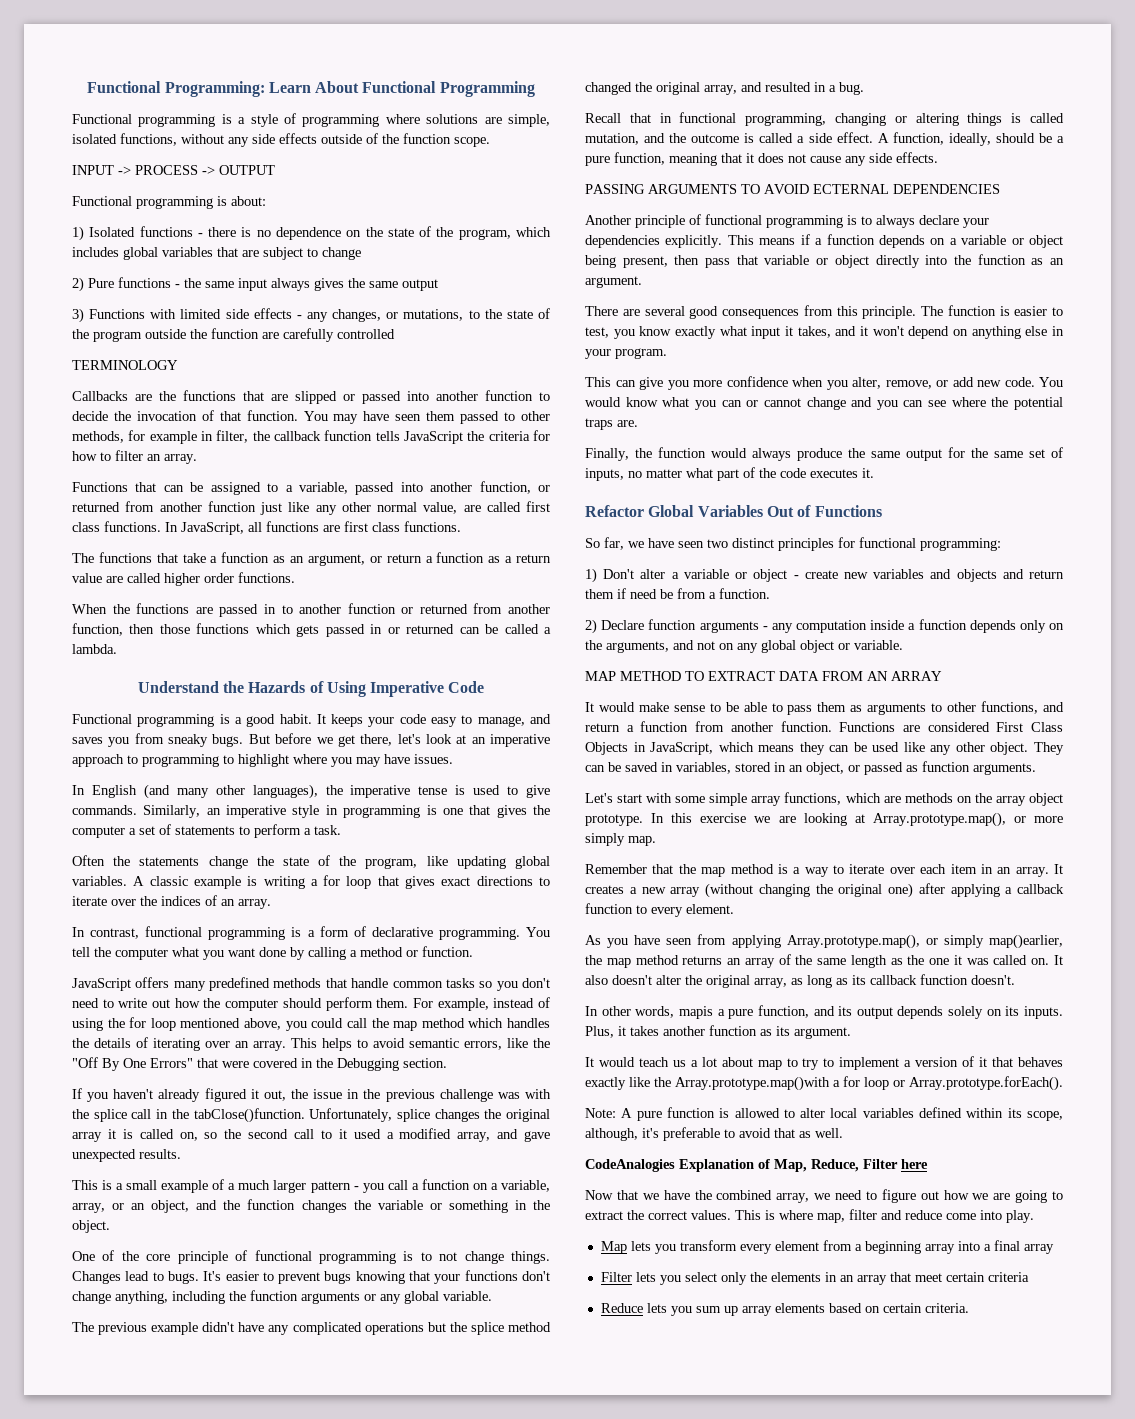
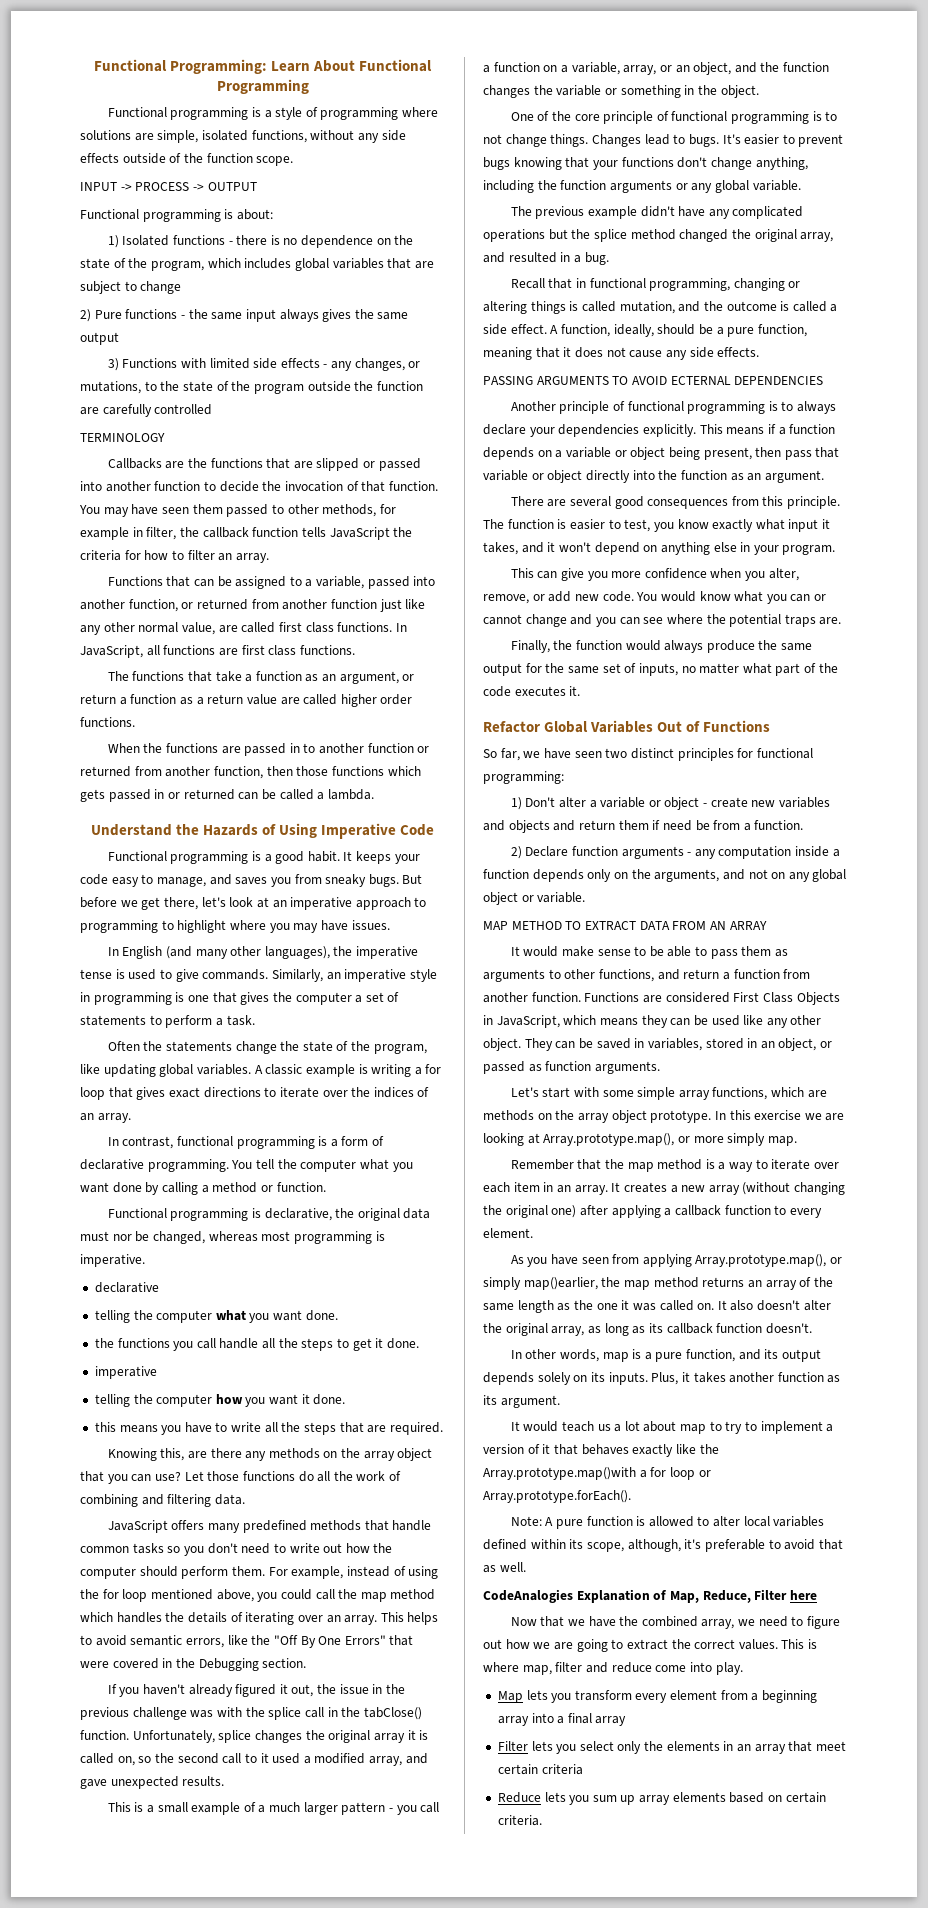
(473, 951) none -> [107,1208,431,1221] [80,1231,385,1244] [80,1254,145,1267] [94,1282,159,1293] [94,1310,338,1323] [94,1338,419,1351] [94,1366,157,1379] [94,1394,346,1407] [94,1422,443,1435] [107,1448,433,1461] [80,1471,402,1484] [80,1494,245,1507] // Functional programming is declarative, the original data must nor be changed, whereas most programming is imperative. // declarative // telling the computer what you want done. // the functions you call handle all the steps to get it done. // imperative // telling the computer how you want it done. // this means you have to write all the steps that are required. // Knowing this, are there any methods on the array object that you can use? Let those functions do all the work of combining and filtering data.
[193,1108,305,1123] tabClose()function. -> [363,1707,422,1720] [80,1730,129,1740] tabClose() function.
[678,1006,713,1019] mapis -> [602,1349,642,1362] map is

